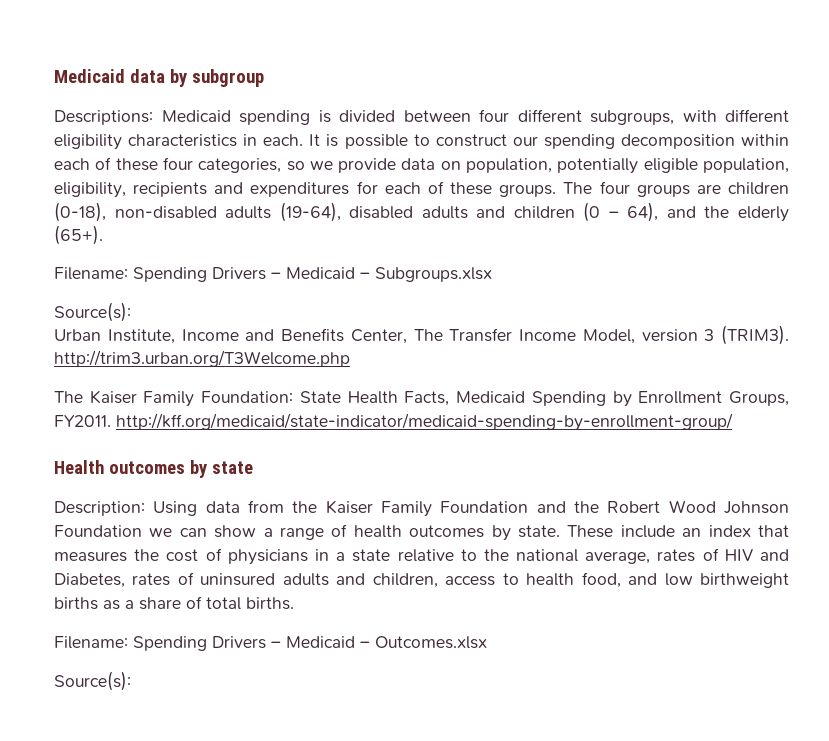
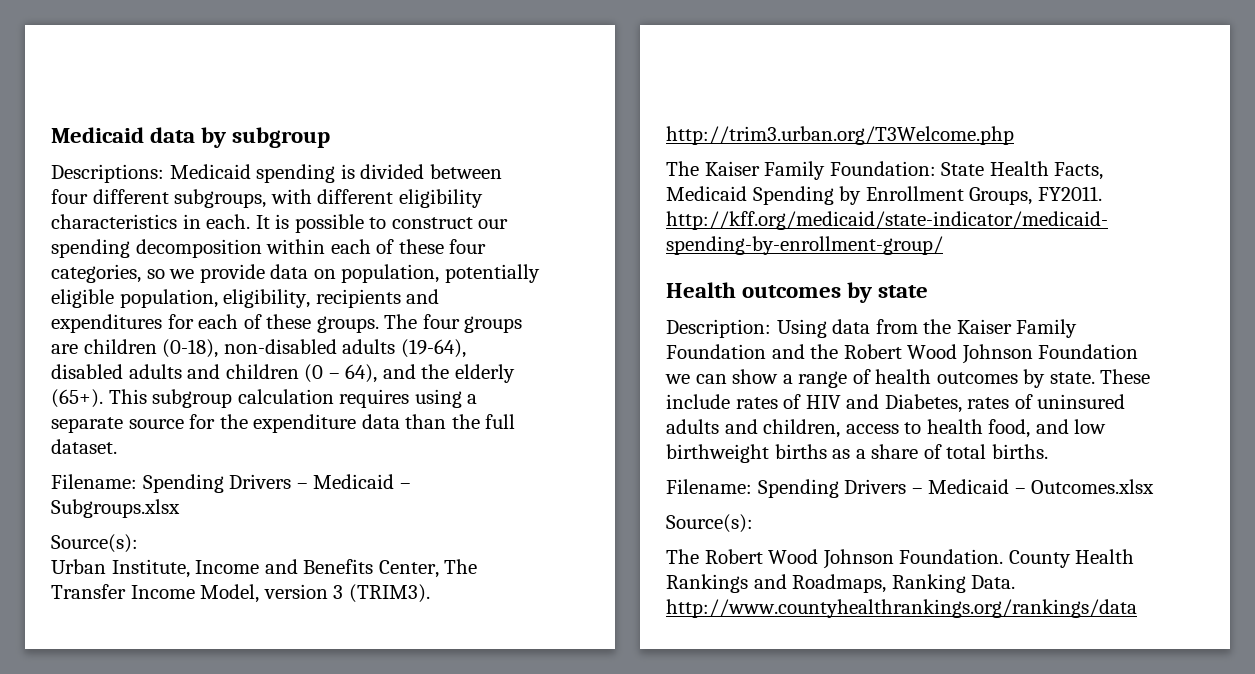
(103, 235) none -> [108,389,478,408] [51,414,516,433] [51,439,117,454] This subgroup calculation requires using a separate source for the expenditure data than the full dataset.
[682,525,789,537] [54,548,651,565] an index that measures the cost of physicians in a state relative to the national average, -> (730, 401) none
(131, 681) none -> [666,549,1135,569] [666,574,1016,593] [666,599,1137,618] // The Robert Wood Johnson Foundation. County Health Rankings and Roadmaps, Ranking Data. http://www.countyhealthrankings.org/rankings/data

